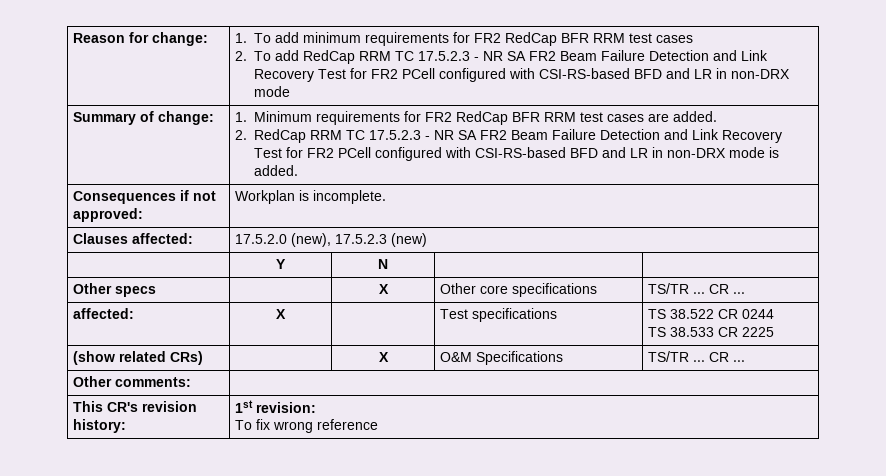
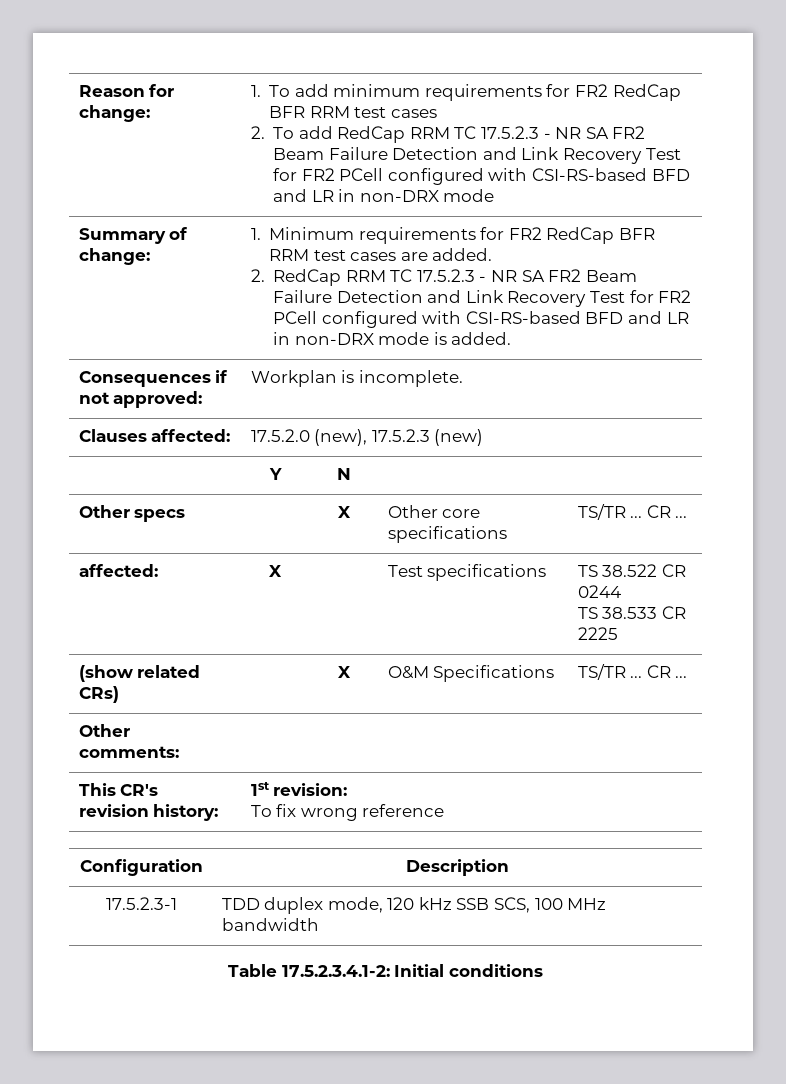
(379, 424) none -> [79,859,203,876] [405,859,509,876] [105,897,177,910] [221,897,607,914] [221,918,319,931] [228,964,543,977] // Configuration | Description // 17.5.2.3-1 | TDD duplex mode, 120 kHz SSB SCS, 100 MHz bandwidth // Table 17.5.2.3.4.1-2: Initial conditions

